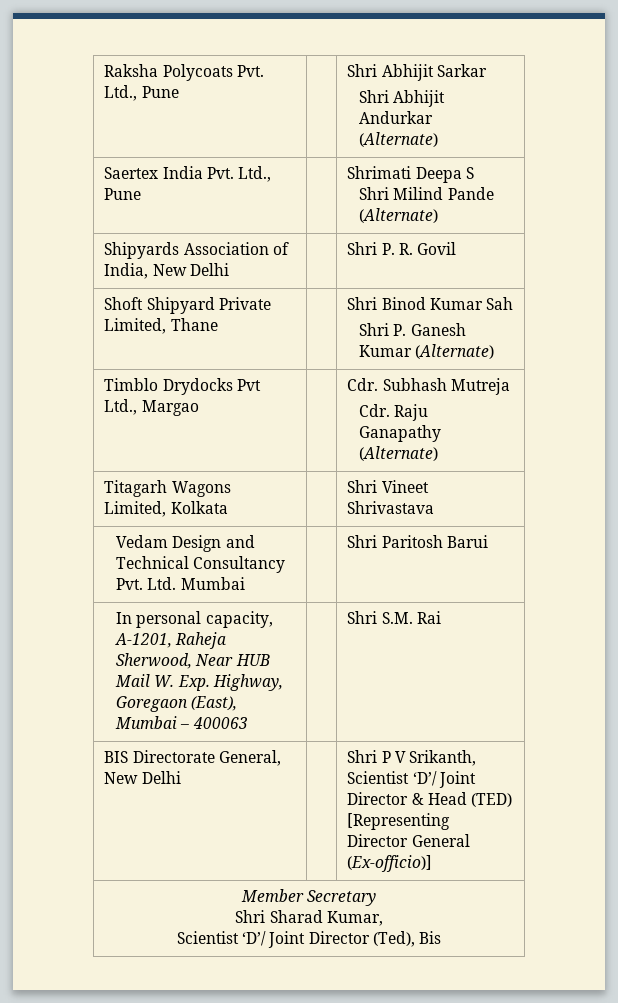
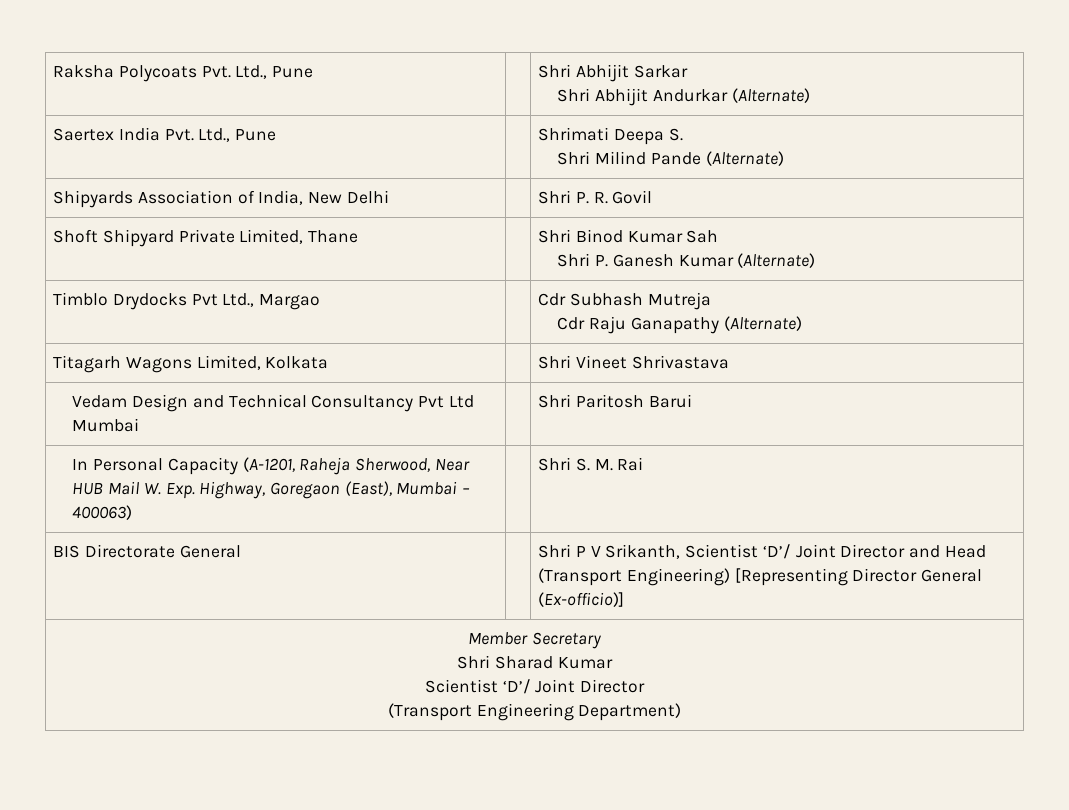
[465,167,474,179] S -> [668,128,683,141] S.
[347,378,379,391] Cdr. -> [538,293,567,306] Cdr
[359,404,391,417] Cdr. -> [557,317,586,330] Cdr
[116,577,177,590] Pvt. Ltd. -> [417,395,474,408] Pvt Ltd
[136,611,273,628] [115,633,173,648] personal capacity, A-1201, -> [93,457,295,475] Personal Capacity (A-1201,
[192,717,248,729] [347,611,413,624] 400063 | | Shri S.M. -> [72,505,133,520] [538,457,613,471] 400063) | | Shri S. M.
[218,750,281,766] [104,771,181,784] General, New Delhi -> [179,545,241,558] General
[411,792,512,807] & Head (TED) -> [908,545,986,558] [538,568,730,586] and Head (Transport Engineering)
[326,911,383,926] [177,931,441,948] Kumar, // Scientist ‘D’/ Joint Director (Ted), Bis -> [557,657,613,669] [424,679,646,694] [387,703,682,721] Kumar // Scientist ‘D’/ Joint Director // (Transport Engineering Department)

